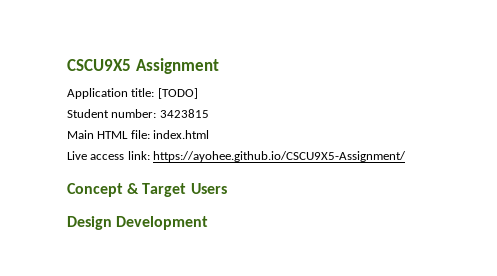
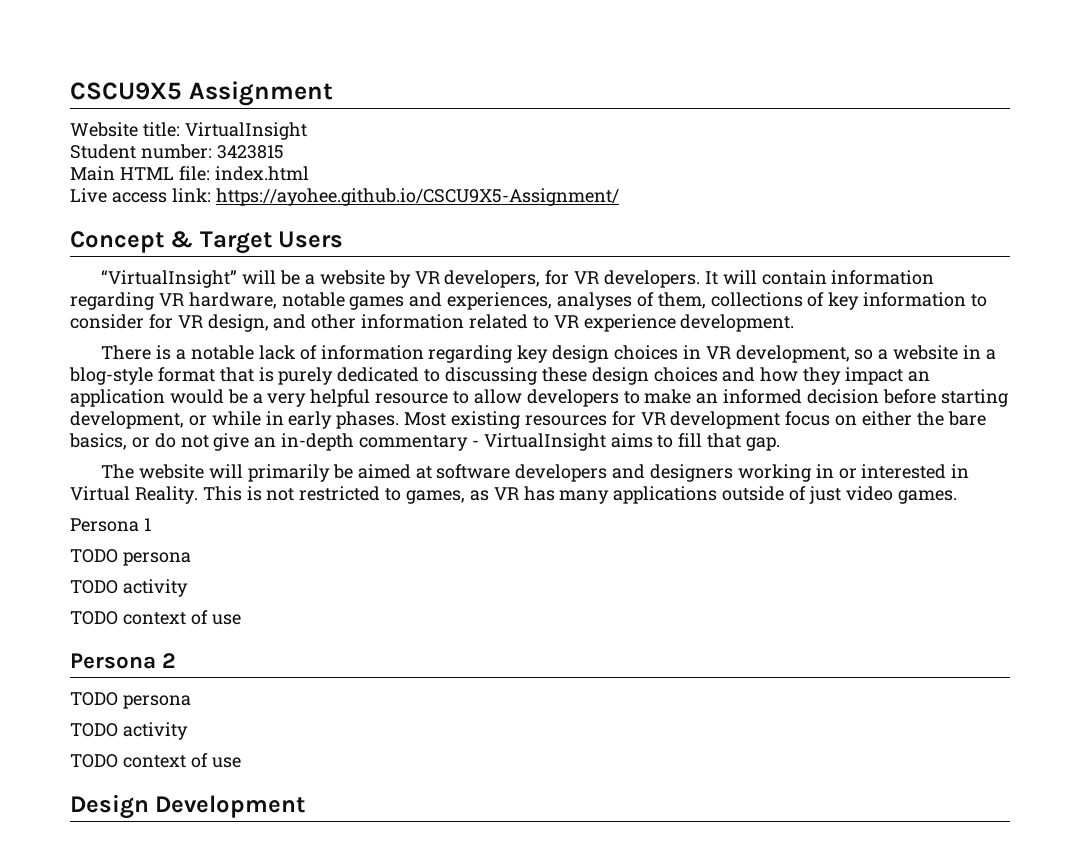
[67,88,198,99] Application title: [TODO] -> [70,122,307,140] Website title: VirtualInsight
(227, 188) none -> [101,270,935,288] [70,292,988,310] [70,314,795,332] [101,345,996,363] [69,367,930,385] [70,389,1008,407] [70,411,986,429] [69,433,781,451] [101,464,970,482] [70,486,957,504] [70,518,151,532] [70,549,191,566] [70,579,188,597] [70,610,241,625] [70,653,177,669] [70,692,191,709] [70,722,188,740] [70,753,241,768] // “VirtualInsight” will be a website by VR developers, for VR developers. It will contain information regarding VR hardware, notable games and experiences, analyses of them, collections of key information to consider for VR design, and other information related to VR experience development. // There is a notable lack of information regarding key design choices in VR development, so a website in a blog-style format that is purely dedicated to discussing these design choices and how they impact an application would be a very helpful resource to allow developers to make an informed decision before starting development, or while in early phases. Most existing resources for VR development focus on either the bare basics, or do not give an in-depth commentary - VirtualInsight aims to fill that gap. // The website will primarily be aimed at software developers and designers working in or interested in Virtual Reality. This is not restricted to games, as VR has many applications outside of just video games. // Persona 1 // TODO persona // TODO activity // TODO context of use // Persona 2 // TODO persona // TODO activity // TODO context of use

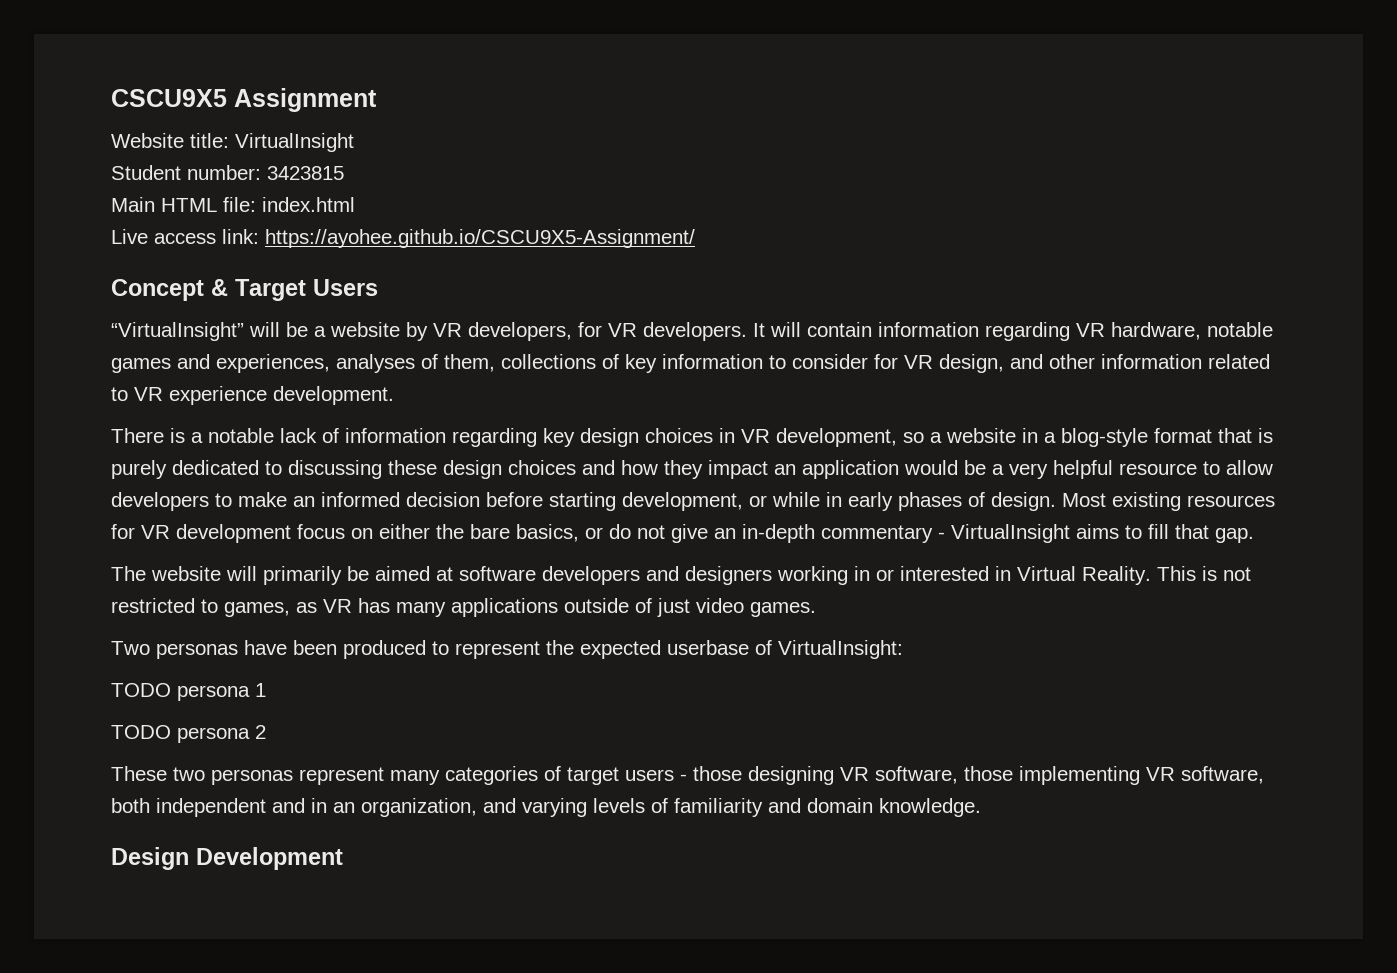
[336,411,400,429] phases. -> [898,492,1056,511] phases of design.
[70,518,151,532] [70,549,191,566] [70,579,188,597] [70,610,241,625] [70,653,177,669] [70,692,191,709] [70,722,188,740] [70,753,241,768] Persona 1 // TODO persona // TODO activity // TODO context of use // Persona 2 // TODO persona // TODO activity // TODO context of use -> [111,640,903,659] [111,683,266,701] [111,725,266,743] [111,766,1264,785] [111,798,981,817] Two personas have been produced to represent the expected userbase of VirtualInsight: // TODO persona 1 // TODO persona 2 // These two personas represent many categories of target users - those designing VR software, those implementing VR software, both independent and in an organization, and varying levels of familiarity and domain knowledge.

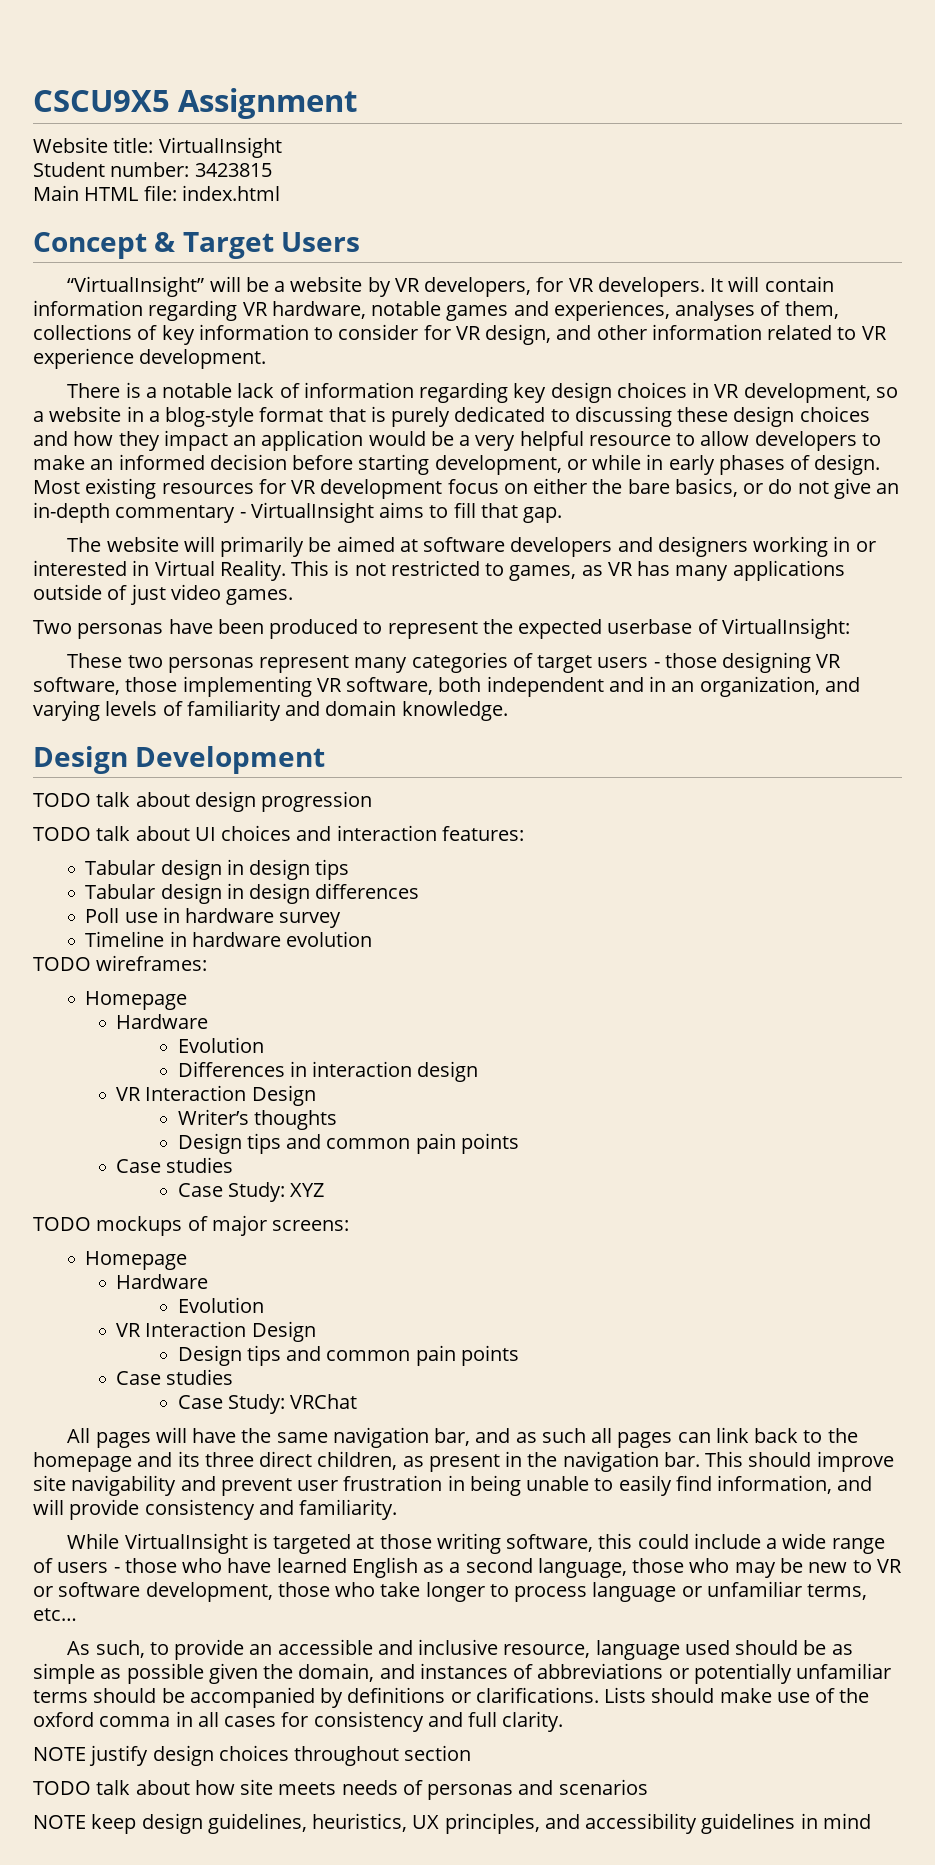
[111,229,695,248] // Live access link: https://ayohee.github.io/CSCU9X5-Assignment/ -> (280, 193) none
[111,683,266,701] [111,725,266,743] // TODO persona 1 // TODO persona 2 -> (850, 628) none
(343, 858) none -> [33,791,373,812] [33,825,524,841] [85,859,350,880] [85,883,420,904] [85,907,342,928] [85,931,373,947] [33,955,208,971] [85,991,188,1010] [116,1014,209,1029] [177,1037,264,1053] [177,1061,479,1082] [116,1085,316,1106] [177,1109,337,1130] [177,1133,519,1154] [116,1157,234,1173] [177,1182,325,1202] [33,1215,350,1236] [85,1251,188,1270] [116,1274,209,1289] [177,1297,264,1313] [116,1321,316,1342] [177,1345,519,1366] [116,1369,234,1385] [177,1394,358,1414] [67,1427,858,1448] [33,1451,894,1472] [33,1475,873,1496] [33,1499,398,1520] [67,1533,885,1554] [33,1557,902,1578] [33,1581,868,1602] [33,1608,77,1621] [67,1639,853,1660] [33,1663,892,1684] [33,1687,870,1708] [33,1711,564,1732] [33,1745,472,1766] [33,1779,648,1800] [33,1813,871,1834] // TODO talk about design progression // TODO talk about UI choices and interaction features: // Tabular design in design tips // Tabular design in design differences // Poll use in hardware survey // Timeline in hardware evolution // TODO wireframes: // Homepage // Hardware // Evolution // Differences in interaction design // VR Interaction Design // Writer’s thoughts // Design tips and common pain points // Case studies // Case Study: XYZ // TODO mockups of major screens: // Homepage // Hardware // Evolution // VR Interaction Design // Design tips and common pain points // Case studies // Case Study: VRChat // All pages will have the same navigation bar, and as such all pages can link back to the homepage and its three direct children, as present in the navigation bar. This should improve site navigability and prevent user frustration in being unable to easily find information, and will provide consistency and familiarity. // While VirtualInsight is targeted at those writing software, this could include a wide range of users - those who have learned English as a second language, those who may be new to VR or software development, those who take longer to process language or unfamiliar terms, etc… // As such, to provide an accessible and inclusive resource, language used should be as simple as possible given the domain, and instances of abbreviations or potentially unfamiliar terms should be accompanied by definitions or clarifications. Lists should make use of the oxford comma in all cases for consistency and full clarity. // NOTE justify design choices throughout section // TODO talk about how site meets needs of personas and scenarios // NOTE keep design guidelines, heuristics, UX principles, and accessibility guidelines in mind

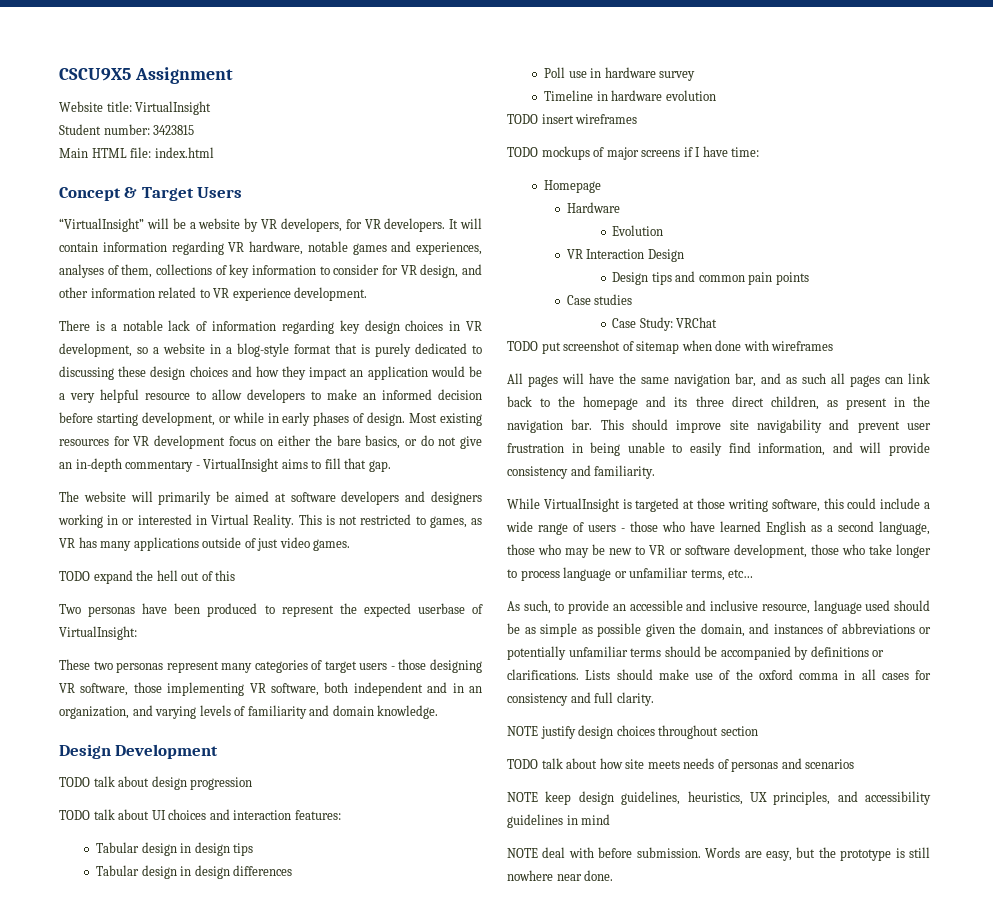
(294, 597) none -> [59,570,236,584] // TODO expand the hell out of this
[96,955,208,971] [85,991,188,1010] [116,1014,209,1029] [177,1037,264,1053] [177,1061,479,1082] [116,1085,316,1106] [177,1109,337,1130] [177,1133,519,1154] [116,1157,234,1173] [177,1182,325,1202] wireframes: // Homepage // Hardware // Evolution // Differences in interaction design // VR Interaction Design // Writer’s thoughts // Design tips and common pain points // Case studies // Case Study: XYZ -> [541,114,638,124] insert wireframes
[272,1220,350,1231] screens: -> [641,146,760,157] screens if I have time:
(358, 1401) none -> [507,340,834,354] // TODO put screenshot of sitemap when done with wireframes
(871, 1821) none -> [507,847,930,861] [507,870,614,881] // NOTE deal with before submission. Words are easy, but the prototype is still nowhere near done.

